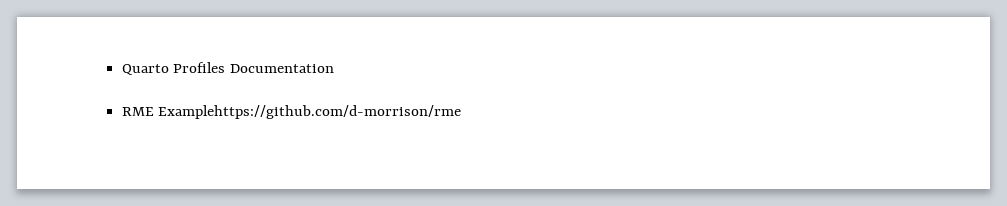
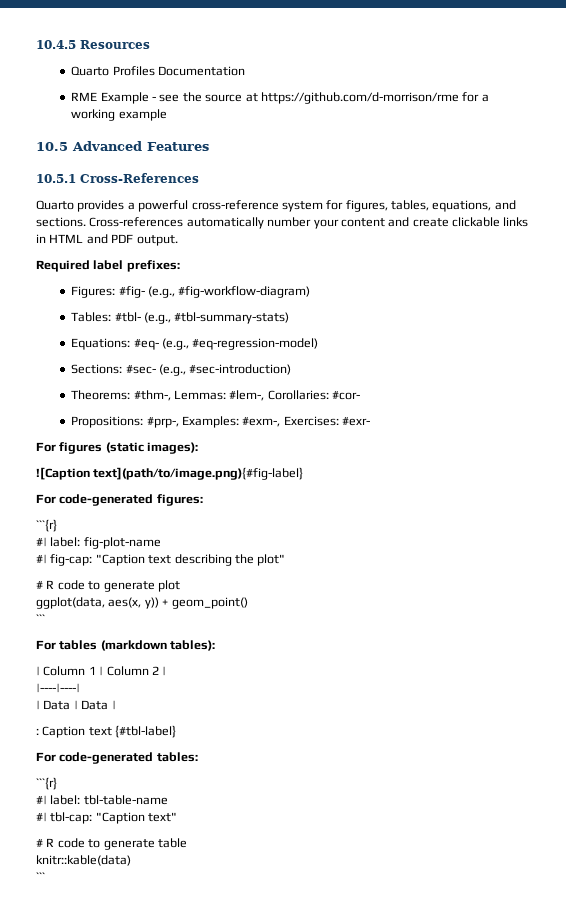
(121, 69) none -> [36,40,150,49] 10.4.5 Resources //
[158,105,462,119] Examplehttps://github.com/d-morrison/rme -> [100,92,489,104] [71,109,167,121] [36,141,209,151] [36,173,199,183] [36,200,516,212] [36,217,529,229] [36,234,178,246] [36,260,180,272] [71,286,311,298] [71,312,290,324] [71,338,319,350] [71,364,292,376] [71,390,361,401] [71,416,371,428] [36,442,199,454] [36,467,304,480] [36,494,203,506] [36,519,57,532] [36,537,161,549] [36,554,286,566] [36,580,180,592] [36,597,248,609] [36,614,45,623] [36,640,216,651] [36,666,167,676] [36,683,80,693] [36,700,116,710] [36,725,177,738] [36,752,198,764] [36,777,57,790] [36,795,168,805] [36,812,178,824] [36,838,187,850] [36,855,131,866] [36,872,45,881] Example - see the source at https://github.com/d-morrison/rme for a working example // 10.5 Advanced Features // 10.5.1 Cross-References // Quarto provides a powerful cross-reference system for figures, tables, equations, and sections. Cross-references automatically number your content and create clickable links in HTML and PDF output. // Required label prefixes: // Figures: #fig- (e.g., #fig-workflow-diagram) // Tables: #tbl- (e.g., #tbl-summary-stats) // Equations: #eq- (e.g., #eq-regression-model) // Sections: #sec- (e.g., #sec-introduction) // Theorems: #thm-, Lemmas: #lem-, Corollaries: #cor- // Propositions: #prp-, Examples: #exm-, Exercises: #exr- // For figures (static images): // ![Caption text](path/to/image.png){#fig-label} // For code-generated figures: // ```{r} // #| label: fig-plot-name // #| fig-cap: "Caption text describing the plot" // # R code to generate plot // ggplot(data, aes(x, y)) + geom_point() // ``` // For tables (markdown tables): // | Column 1 | Column 2 | // |----|----| // | Data | Data | // : Caption text {#tbl-label} // For code-generated tables: // ```{r} // #| label: tbl-table-name // #| tbl-cap: "Caption text" // # R code to generate table // knitr::kable(data) // ```

